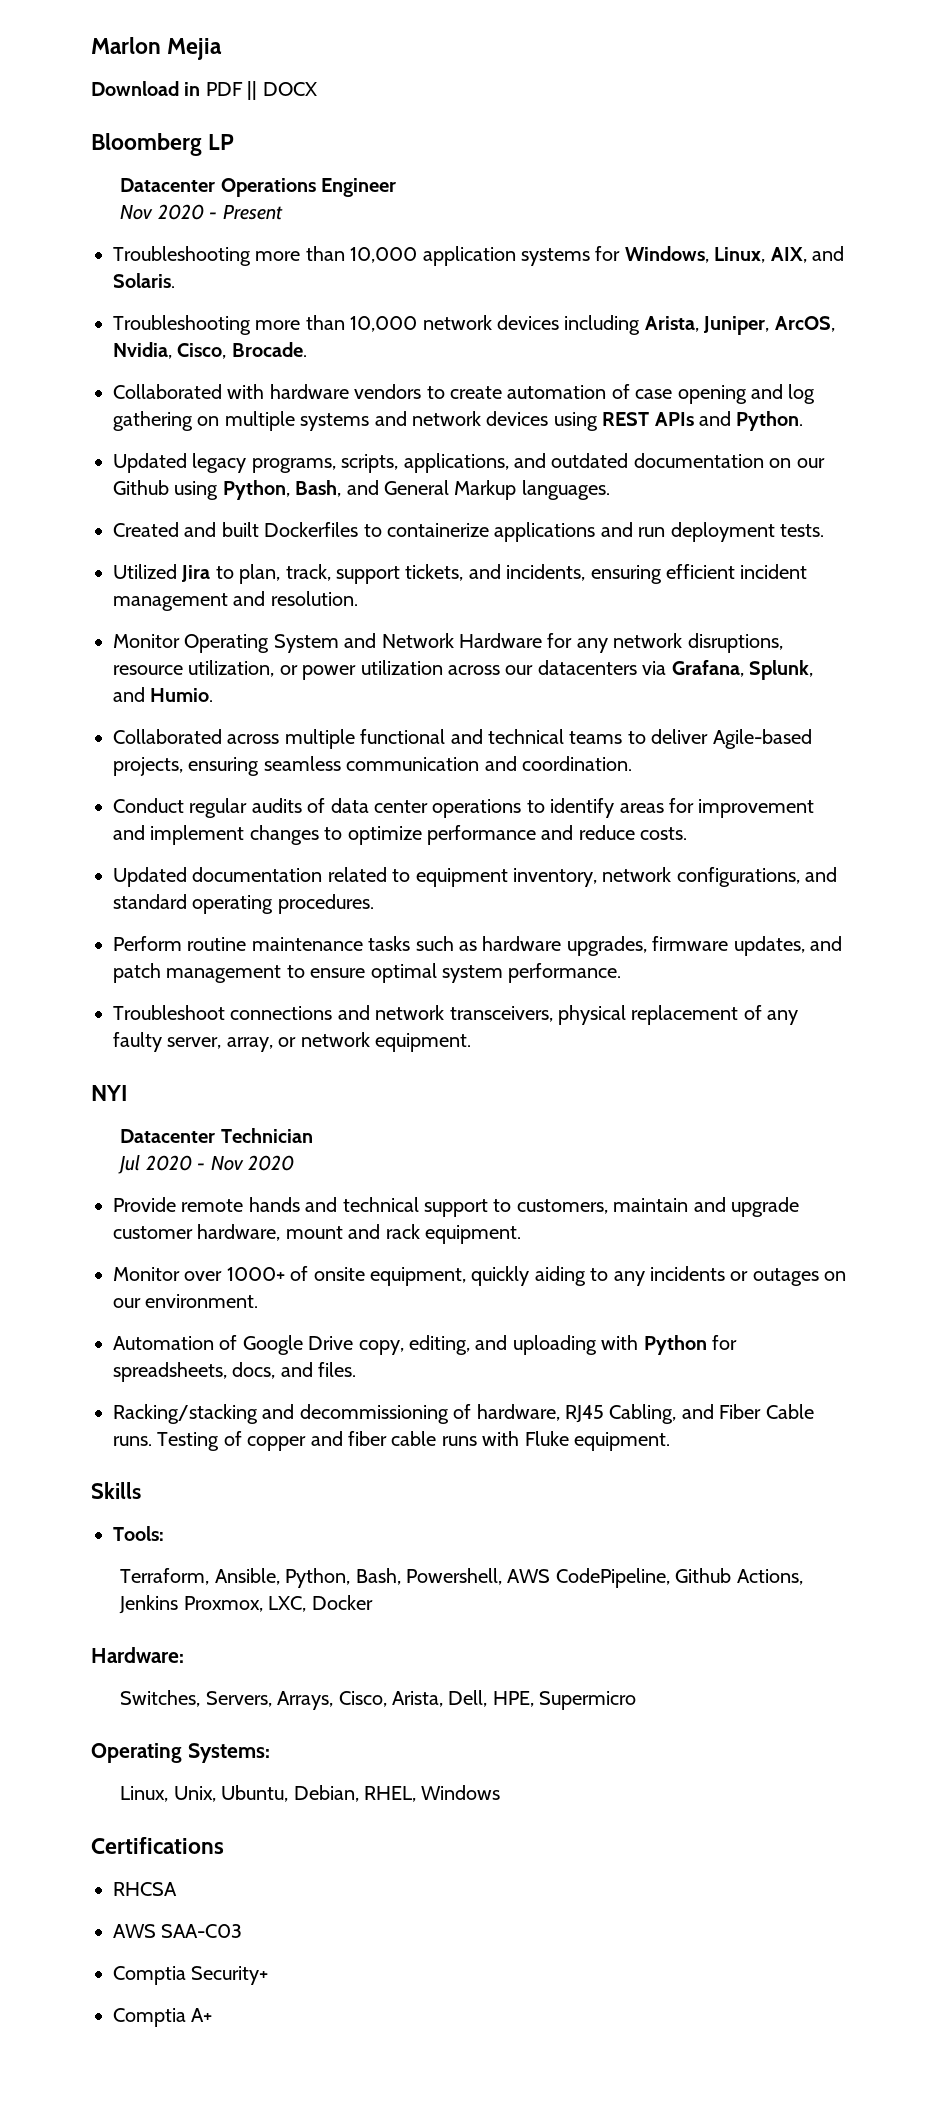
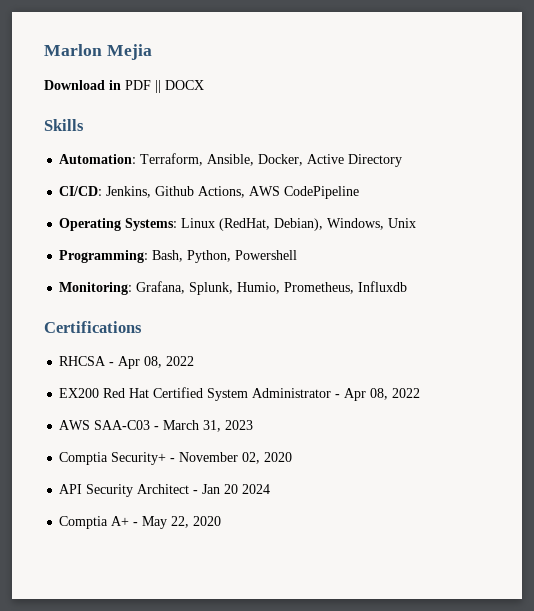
[91,133,235,156] [120,178,397,197] [120,204,283,220] [113,246,844,266] [113,273,175,288] [113,315,835,335] [113,342,307,359] [113,384,816,404] [113,411,804,431] [113,453,825,473] [113,480,610,500] [113,522,824,542] [113,564,808,584] [113,591,358,611] [113,633,783,653] [113,660,813,680] [113,687,214,702] [113,729,812,749] [113,756,632,776] [113,798,815,818] [113,825,688,845] [113,867,838,887] [113,894,374,914] [113,936,842,956] [113,963,622,983] [113,1005,799,1025] [113,1032,471,1052] [91,1085,127,1101] [120,1128,313,1143] [118,1155,294,1174] [113,1197,799,1217] [113,1224,521,1244] [113,1266,847,1286] [113,1294,259,1308] [113,1335,737,1355] [113,1362,357,1382] [113,1404,814,1424] [113,1431,670,1451] // Bloomberg LP // Datacenter Operations Engineer // Nov 2020 - Present // Troubleshooting more than 10,000 application systems for Windows, Linux, AIX, and Solaris. // Troubleshooting more than 10,000 network devices including Arista, Juniper, ArcOS, Nvidia, Cisco, Brocade. // Collaborated with hardware vendors to create automation of case opening and log gathering on multiple systems and network devices using REST APIs and Python. // Updated legacy programs, scripts, applications, and outdated documentation on our Github using Python, Bash, and General Markup languages. // Created and built Dockerfiles to containerize applications and run deployment tests. // Utilized Jira to plan, track, support tickets, and incidents, ensuring efficient incident management and resolution. // Monitor Operating System and Network Hardware for any network disruptions, resource utilization, or power utilization across our datacenters via Grafana, Splunk, and Humio. // Collaborated across multiple functional and technical teams to deliver Agile-based projects, ensuring seamless communication and coordination. // Conduct regular audits of data center operations to identify areas for improvement and implement changes to optimize performance and reduce costs. // Updated documentation related to equipment inventory, network configurations, and standard operating procedures. // Perform routine maintenance tasks such as hardware upgrades, firmware updates, and patch management to ensure optimal system performance. // Troubleshoot connections and network transceivers, physical replacement of any faulty server, array, or network equipment. // NYI // Datacenter Technician // Jul 2020 - Nov 2020 // Provide remote hands and technical support to customers, maintain and upgrade customer hardware, mount and rack equipment. // Monitor over 1000+ of onsite equipment, quickly aiding to any incidents or outages on our environment. // Automation of Google Drive copy, editing, and uploading with Python for spreadsheets, docs, and files. // Racking/stacking and decommissioning of hardware, RJ45 Cabling, and Fiber Cable runs. Testing of copper and fiber cable runs with Fluke equipment. -> (204, 85) none
[113,1526,164,1541] Tools: // -> [59,154,137,164] Automation:
[285,1568,803,1588] [119,1595,373,1614] [91,1647,184,1663] [120,1690,637,1710] [91,1743,270,1763] [120,1785,501,1802] [91,1837,224,1854] [113,1882,177,1896] [113,1924,243,1938] [113,1966,269,1985] [113,2008,213,2027] Python, Bash, Powershell, AWS CodePipeline, Github Actions, Jenkins Proxmox, LXC, Docker // Hardware: // Switches, Servers, Arrays, Cisco, Arista, Dell, HPE, Supermicro // Operating Systems: // Linux, Unix, Ubuntu, Debian, RHEL, Windows // Certifications // RHCSA // AWS SAA-C03 // Comptia Security+ // Comptia A+ -> [258,154,403,167] [59,186,360,199] [59,218,417,231] [59,250,298,263] [59,281,408,295] [44,321,142,333] [59,356,195,369] [59,387,421,401] [59,420,254,432] [59,452,293,465] [59,484,271,497] [59,516,222,529] Docker, Active Directory // CI/CD: Jenkins, Github Actions, AWS CodePipeline // Operating Systems: Linux (RedHat, Debian), Windows, Unix // Programming: Bash, Python, Powershell // Monitoring: Grafana, Splunk, Humio, Prometheus, Influxdb // Certifications // RHCSA - Apr 08, 2022 // EX200 Red Hat Certified System Administrator - Apr 08, 2022 // AWS SAA-C03 - March 31, 2023 // Comptia Security+ - November 02, 2020 // API Security Architect - Jan 20 2024 // Comptia A+ - May 22, 2020

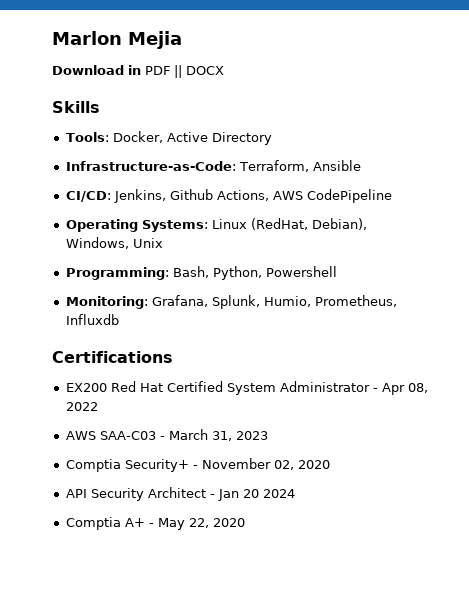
[59,153,255,166] Automation: Terraform, Ansible, -> [65,132,109,142] Tools:
(403, 160) none -> [65,160,361,172] // Infrastructure-as-Code: Terraform, Ansible
[59,356,195,369] // RHCSA - Apr 08, 2022 -> (173, 357) none

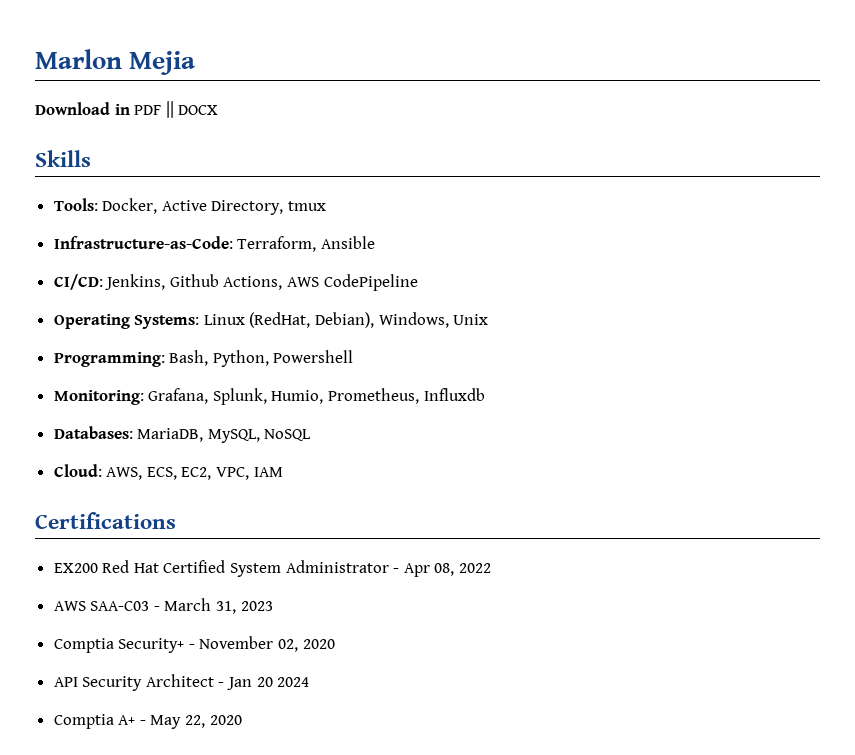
[211,132,272,145] Directory -> [211,200,327,215] Directory, tmux
(119, 319) none -> [53,426,312,443] [53,464,283,480] // Databases: MariaDB, MySQL, NoSQL // Cloud: AWS, ECS, EC2, VPC, IAM

